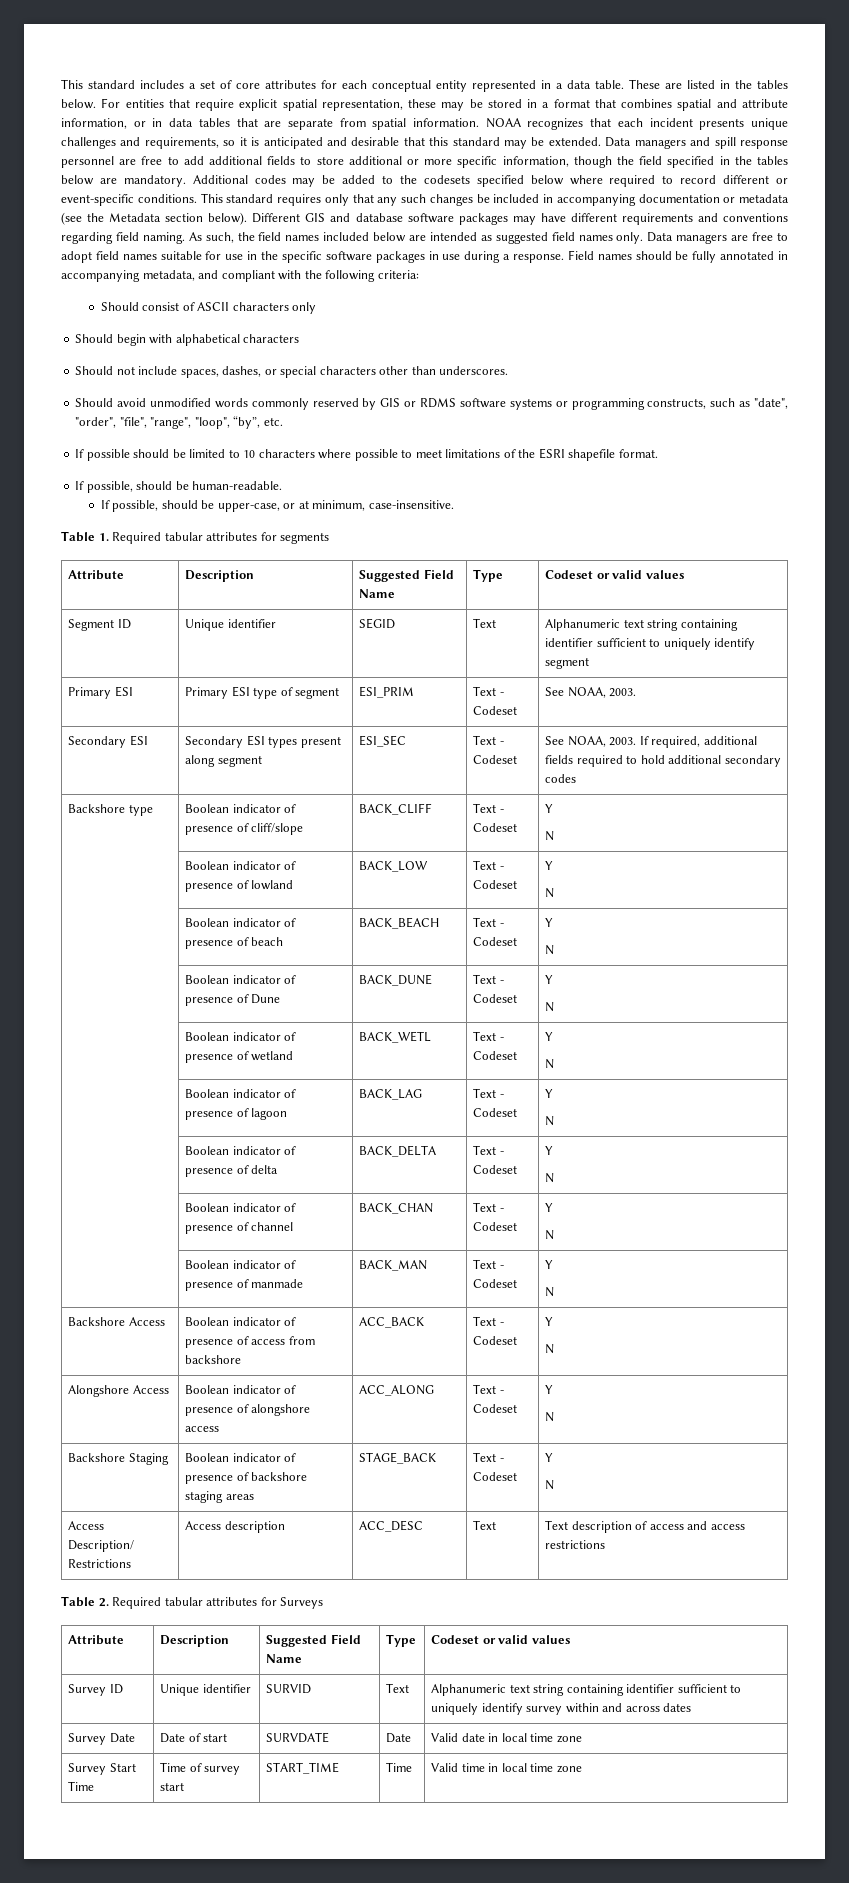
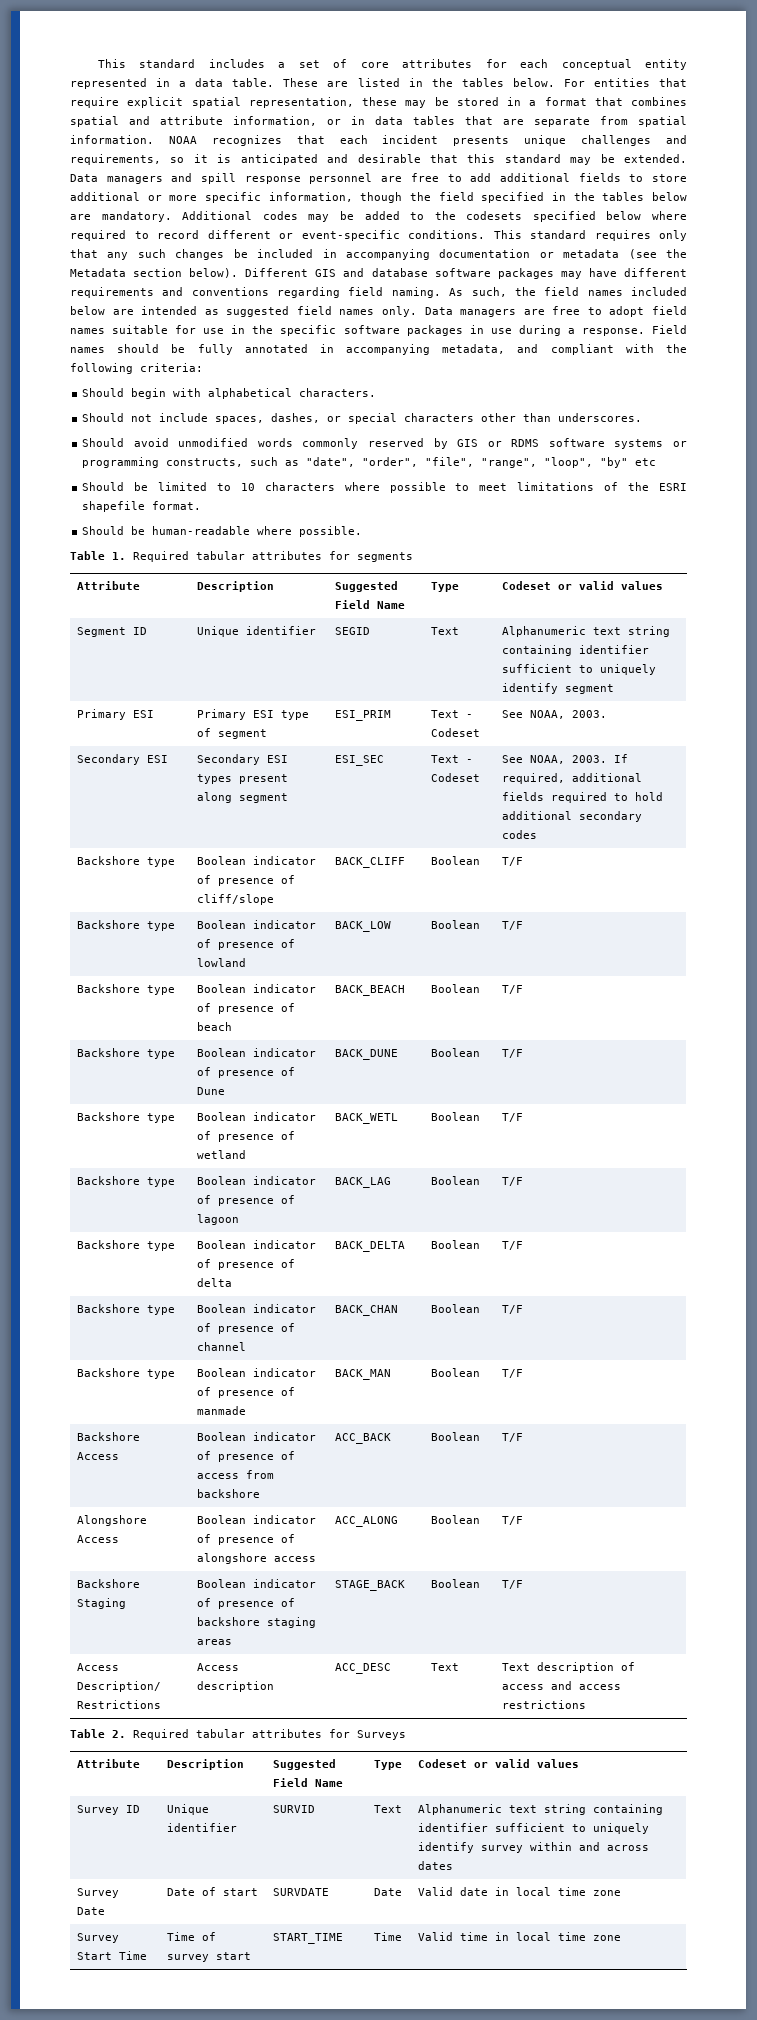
[100,302,317,314] // Should consist of ASCII characters only -> (203, 367) none
[243,334,300,343] characters -> [299,388,377,397] characters.
[233,416,283,429] [75,449,170,461] “by”, etc. // If possible should -> [600,457,657,468] [82,482,125,491] "by" etc // Should
[75,481,283,493] [100,500,454,512] If possible, should be human-readable. // If possible, should be upper-case, or at minimum, case-insensitive. -> [82,526,363,537] Should be human-readable where possible.
[473,803,504,813] [473,823,518,832] [545,804,554,813] [545,831,555,841] Text - Codeset | Y // N // -> [431,856,481,865] [502,857,524,866] [77,920,176,931] Boolean | T/F // Backshore type
[473,860,504,870] [473,880,518,889] [545,861,554,870] [545,888,555,898] Text - Codeset | Y // N // -> [431,920,481,929] [502,921,524,930] [77,984,176,995] Boolean | T/F // Backshore type
[473,917,504,927] [473,937,518,946] [545,918,554,927] [545,945,555,955] Text - Codeset | Y // N // -> [431,984,481,993] [502,985,524,994] [77,1048,176,1059] Boolean | T/F // Backshore type
[473,974,504,984] [473,994,518,1003] [545,975,554,984] [545,1002,555,1012] Text - Codeset | Y // N // -> [431,1048,481,1057] [502,1049,524,1058] [77,1112,176,1123] Boolean | T/F // Backshore type
[473,1031,504,1041] [473,1051,518,1060] [545,1032,554,1041] [545,1059,555,1069] Text - Codeset | Y // N // -> [431,1112,481,1121] [502,1113,524,1122] [77,1176,176,1187] Boolean | T/F // Backshore type
[473,1088,504,1098] [473,1108,518,1117] [545,1089,554,1098] [545,1116,555,1126] Text - Codeset | Y // N // -> [431,1176,481,1185] [502,1177,524,1186] [77,1240,176,1251] Boolean | T/F // Backshore type
[473,1145,504,1155] [473,1165,518,1174] [545,1146,554,1155] [545,1173,555,1183] Text - Codeset | Y // N // -> [431,1240,481,1249] [502,1241,524,1250] [77,1304,176,1315] Boolean | T/F // Backshore type
[473,1202,504,1212] [473,1222,518,1231] [545,1203,554,1212] [545,1230,555,1240] Text - Codeset | Y // N // -> [431,1304,481,1313] [502,1305,524,1314] [77,1368,176,1379] Boolean | T/F // Backshore type
[473,1259,504,1269] [473,1279,518,1288] [545,1260,554,1269] [545,1287,555,1297] Text - Codeset | Y // N -> [431,1368,481,1377] [502,1369,524,1378] Boolean | T/F
[473,1316,504,1326] [473,1336,518,1345] [545,1317,554,1326] [545,1344,555,1354] Text - Codeset | Y // N -> [431,1432,481,1441] [502,1433,524,1442] Boolean | T/F
[473,1384,504,1394] [473,1404,518,1413] [545,1385,554,1394] [545,1412,555,1422] Text - Codeset | Y // N -> [431,1515,481,1524] [502,1516,524,1525] Boolean | T/F
[473,1452,504,1462] [473,1472,518,1481] [545,1453,554,1462] [545,1480,555,1490] Text - Codeset | Y // N -> [431,1579,481,1588] [502,1580,524,1589] Boolean | T/F

